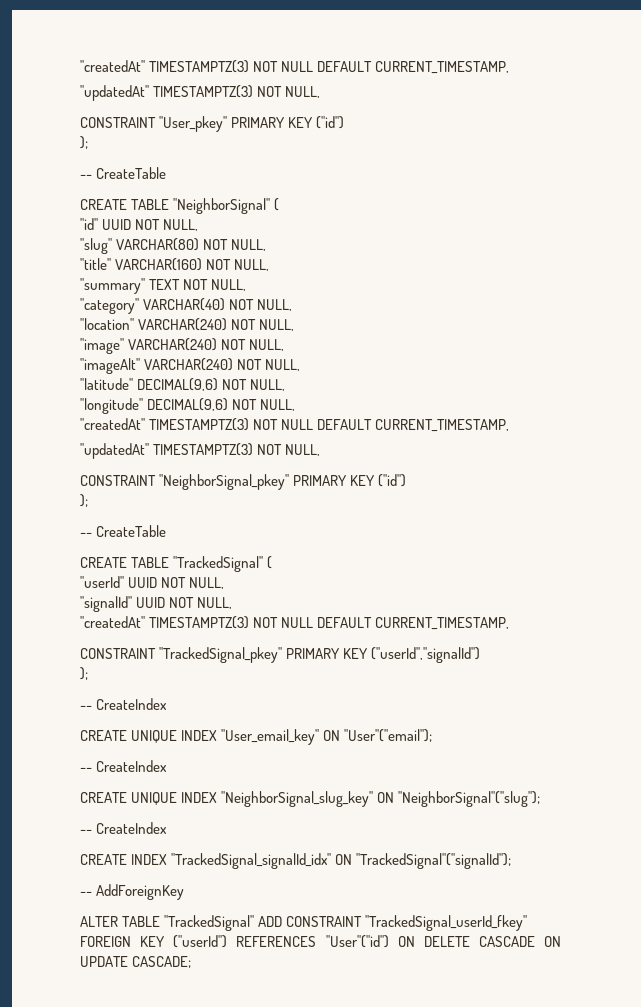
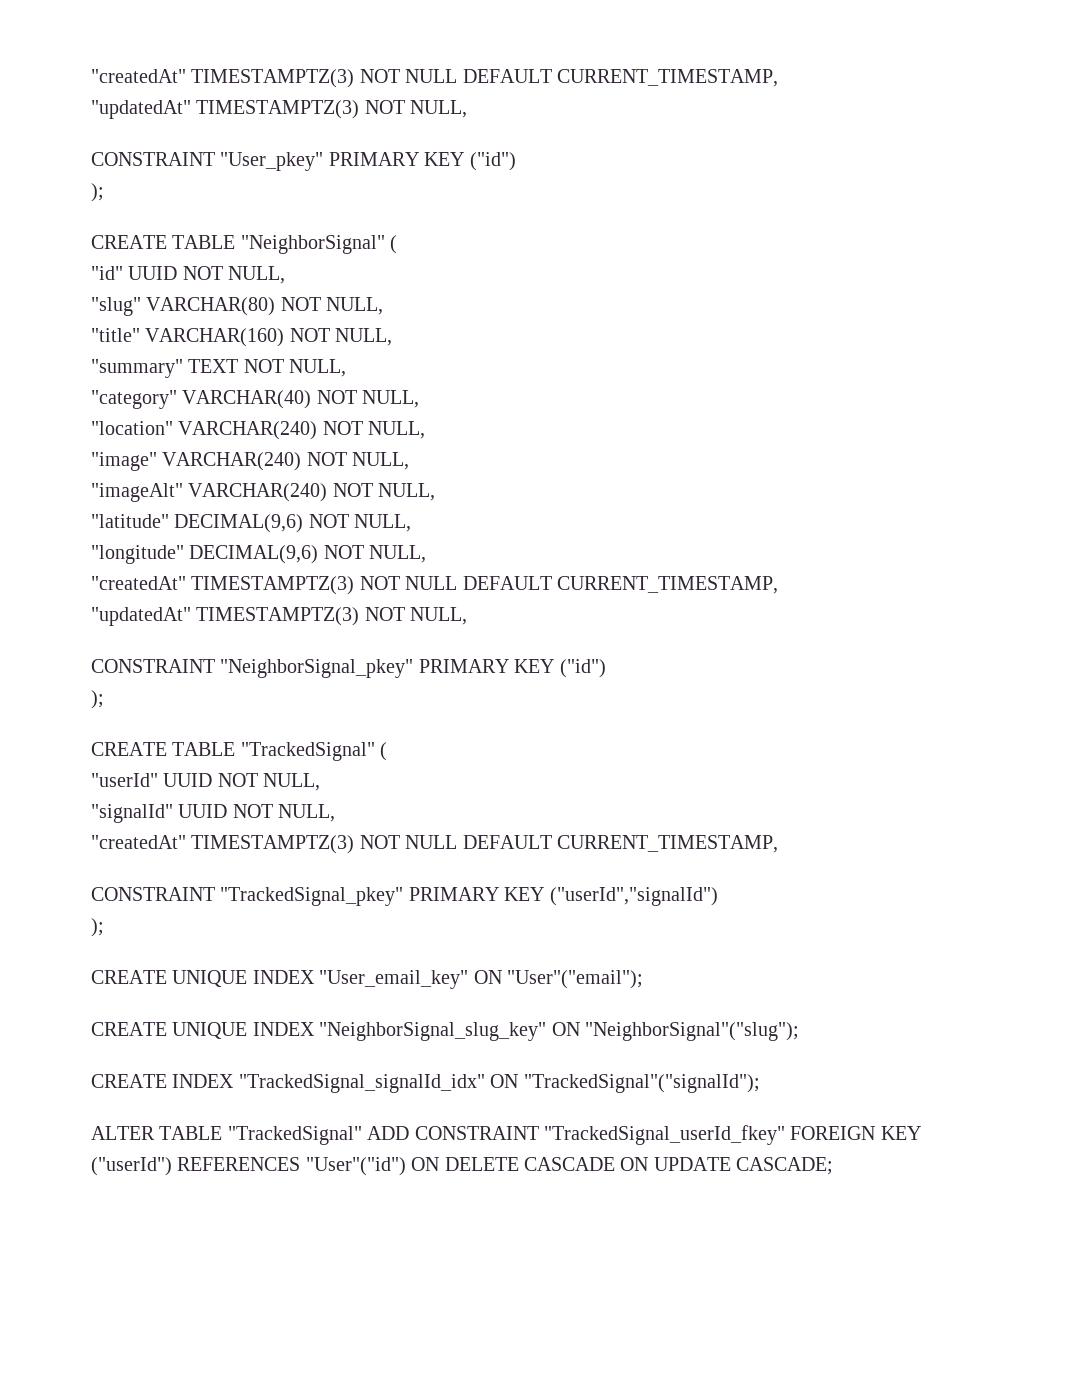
[80,167,167,179] // -- CreateTable -> (104, 192) none
[80,525,167,537] // -- CreateTable -> (104, 699) none
[80,698,168,710] // -- CreateIndex -> (104, 927) none
[80,760,168,772] // -- CreateIndex -> (643, 979) none
[80,822,168,834] // -- CreateIndex -> (799, 1031) none
[80,884,185,900] // -- AddForeignKey -> (760, 1083) none

